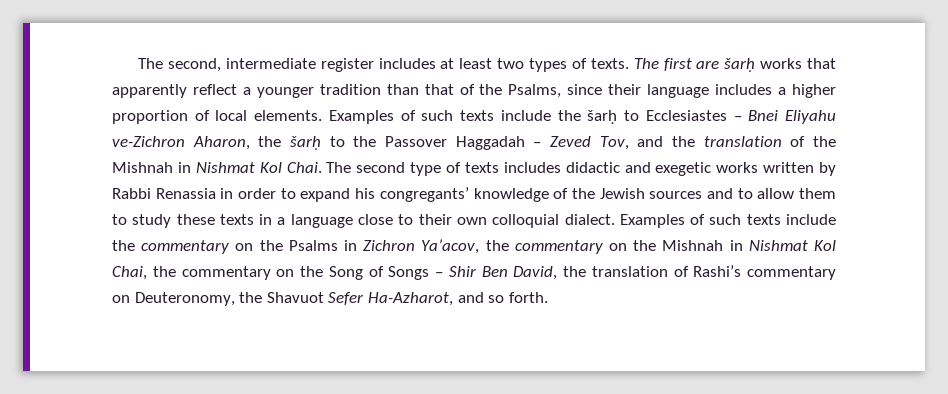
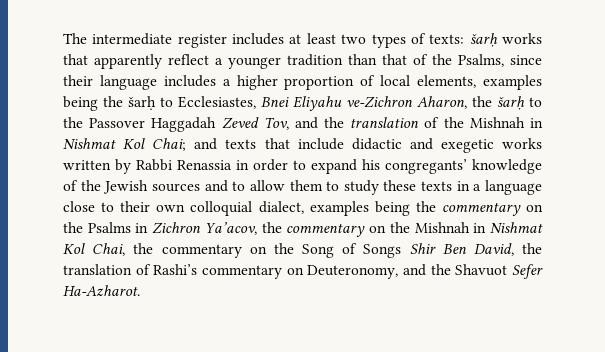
[138,58,221,72] The second, -> [63,33,87,44] The
[590,58,720,71] texts. The first are -> [429,34,465,44] texts:
[254,110,742,124] elements. Examples of such texts include the šarḥ to Ecclesiastes – -> [417,75,543,90] [63,96,256,111] elements, examples being the šarḥ to Ecclesiastes,
[533,142,542,147] – -> (217, 124) none
[286,162,561,176] Chai. The second type of texts includes -> [152,138,344,151] Chai; and texts that include
[564,214,836,228] dialect. Examples of such texts include -> [258,201,410,216] dialect, examples being
[435,272,443,277] – -> (402, 251) none
(235, 299) none -> [403,264,426,276] and
[367,292,548,306] Ha-Azharot, and so forth. -> [63,285,140,296] Ha-Azharot.

